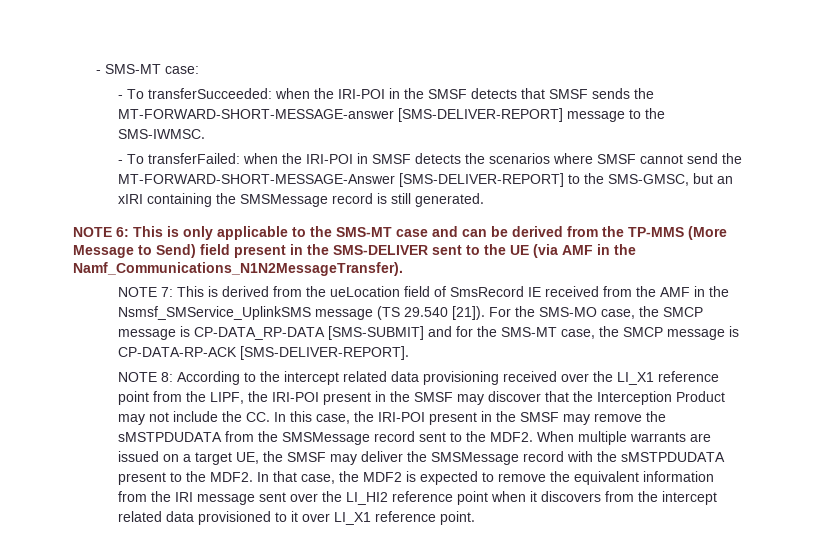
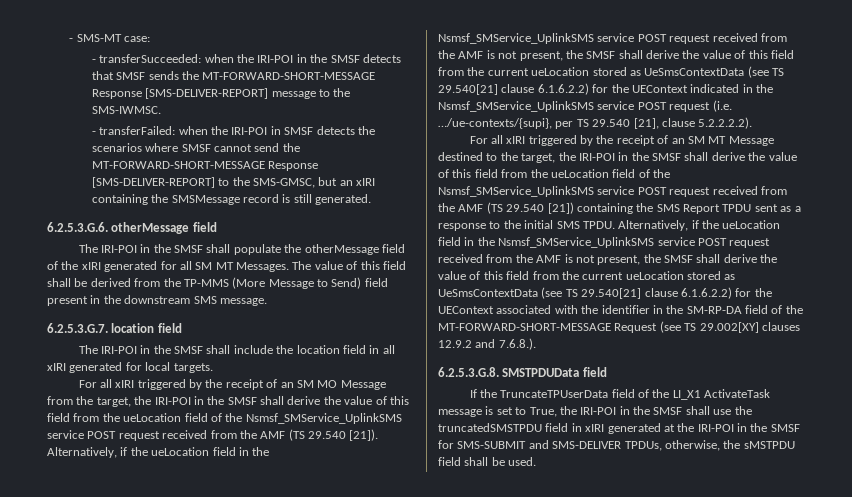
[127,89,145,99] To -> (96, 61) none
[118,109,395,119] MT-FORWARD-SHORT-MESSAGE-answer -> [202,72,376,80] [91,89,142,99] MT-FORWARD-SHORT-MESSAGE Response
[127,154,145,164] To -> (96, 133) none
[118,174,396,184] MT-FORWARD-SHORT-MESSAGE-Answer -> [91,161,319,171] MT-FORWARD-SHORT-MESSAGE Response
[73,226,487,240] NOTE 6: This is only applicable to the SMS-MT case and can -> [47,222,217,234] [78,244,405,255] [47,261,406,272] [47,278,71,287] 6.2.5.3.G.6. otherMessage field // The IRI-POI in the SMSF shall populate the otherMessage field of the xIRI generated for all SM MT Messages. The value of this field shall
[333,244,636,258] [73,262,403,276] [118,286,730,297] [118,306,704,320] [118,326,740,340] [118,346,410,360] [118,371,720,385] [118,391,726,405] [118,411,667,425] [118,431,712,445] [118,451,726,465] [118,471,715,485] [118,491,718,505] [118,511,476,525] SMS-DELIVER sent to the UE (via AMF in the Namf_Communications_N1N2MessageTransfer). // NOTE 7: This is derived from the ueLocation field of SmsRecord IE received from the AMF in the Nsmsf_SMService_UplinkSMS message (TS 29.540 [21]). For the SMS-MO case, the SMCP message is CP-DATA_RP-DATA [SMS-SUBMIT] and for the SMS-MT case, the SMCP message is CP-DATA-RP-ACK [SMS-DELIVER-REPORT]. // NOTE 8: According to the intercept related data provisioning received over the LI_X1 reference point from the LIPF, the IRI-POI present in the SMSF may discover that the Interception Product may not include the CC. In this case, the IRI-POI present in the SMSF may remove the sMSTPDUDATA from the SMSMessage record sent to the MDF2. When multiple warrants are issued on a target UE, the SMSF may deliver the SMSMessage record with the sMSTPDUDATA present to the MDF2. In that case, the MDF2 is expected to remove the equivalent information from the IRI message sent over the LI_HI2 reference point when it discovers from the intercept related data provisioned to it over LI_X1 reference point. -> [124,295,267,306] [47,323,182,333] [78,345,395,354] [47,362,213,373] [78,379,386,390] [47,396,409,407] [47,413,402,424] [47,429,379,441] [47,447,270,458] [438,33,787,44] [438,50,794,61] [438,66,784,78] [438,83,773,95] [438,100,732,112] [438,117,753,129] [469,135,774,146] [438,152,797,163] [438,169,670,178] [438,186,787,197] [438,202,801,214] [438,220,781,231] [438,237,771,248] [438,254,778,265] [438,271,736,280] [438,287,772,299] [438,305,803,314] [438,321,800,333] [438,338,536,350] [438,367,607,377] [469,389,771,400] [438,406,752,417] [438,423,800,434] [438,440,795,451] [438,457,537,466] downstream SMS message. // 6.2.5.3.G.7. location field // The IRI-POI in the SMSF shall include the location field in all xIRI generated for local targets. // For all xIRI triggered by the receipt of an SM MO Message from the target, the IRI-POI in the SMSF shall derive the value of this field from the ueLocation field of the Nsmsf_SMService_UplinkSMS service POST request received from the AMF (TS 29.540 [21]). Alternatively, if the ueLocation field in the Nsmsf_SMService_UplinkSMS service POST request received from the AMF is not present, the SMSF shall derive the value of this field from the current ueLocation stored as UeSmsContextData (see TS 29.540[21] clause 6.1.6.2.2) for the UEContext indicated in the Nsmsf_SMService_UplinkSMS service POST request (i.e. …/ue-contexts/{supi}, per TS 29.540 [21], clause 5.2.2.2.2). // For all xIRI triggered by the receipt of an SM MT Message destined to the target, the IRI-POI in the SMSF shall derive the value of this field from the ueLocation field of the Nsmsf_SMService_UplinkSMS service POST request received from the AMF (TS 29.540 [21]) containing the SMS Report TPDU sent as a response to the initial SMS TPDU. Alternatively, if the ueLocation field in the Nsmsf_SMService_UplinkSMS service POST request received from the AMF is not present, the SMSF shall derive the value of this field from the current ueLocation stored as UeSmsContextData (see TS 29.540[21] clause 6.1.6.2.2) for the UEContext associated with the identifier in the SM-RP-DA field of the MT-FORWARD-SHORT-MESSAGE Request (see TS 29.002[XY] clauses 12.9.2 and 7.6.8.). // 6.2.5.3.G.8. SMSTPDUData field // If the TruncateTPUserData field of the LI_X1 ActivateTask message is set to True, the IRI-POI in the SMSF shall use the truncatedSMSTPDU field in xIRI generated at the IRI-POI in the SMSF for SMS-SUBMIT and SMS-DELIVER TPDUs, otherwise, the sMSTPDU field shall be used.

